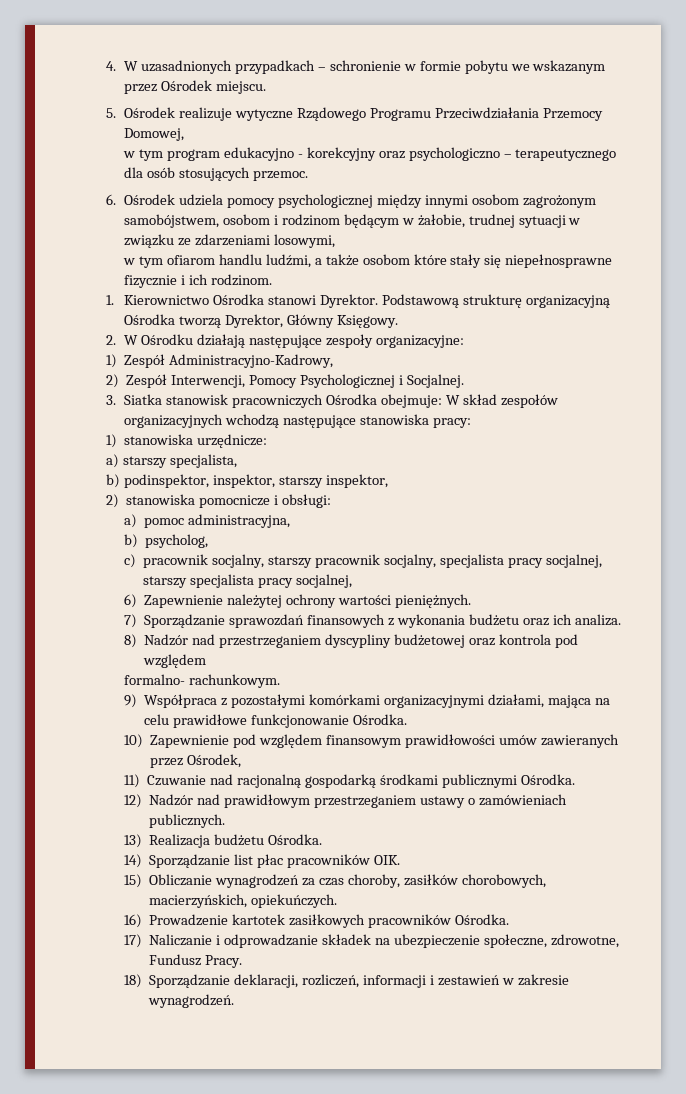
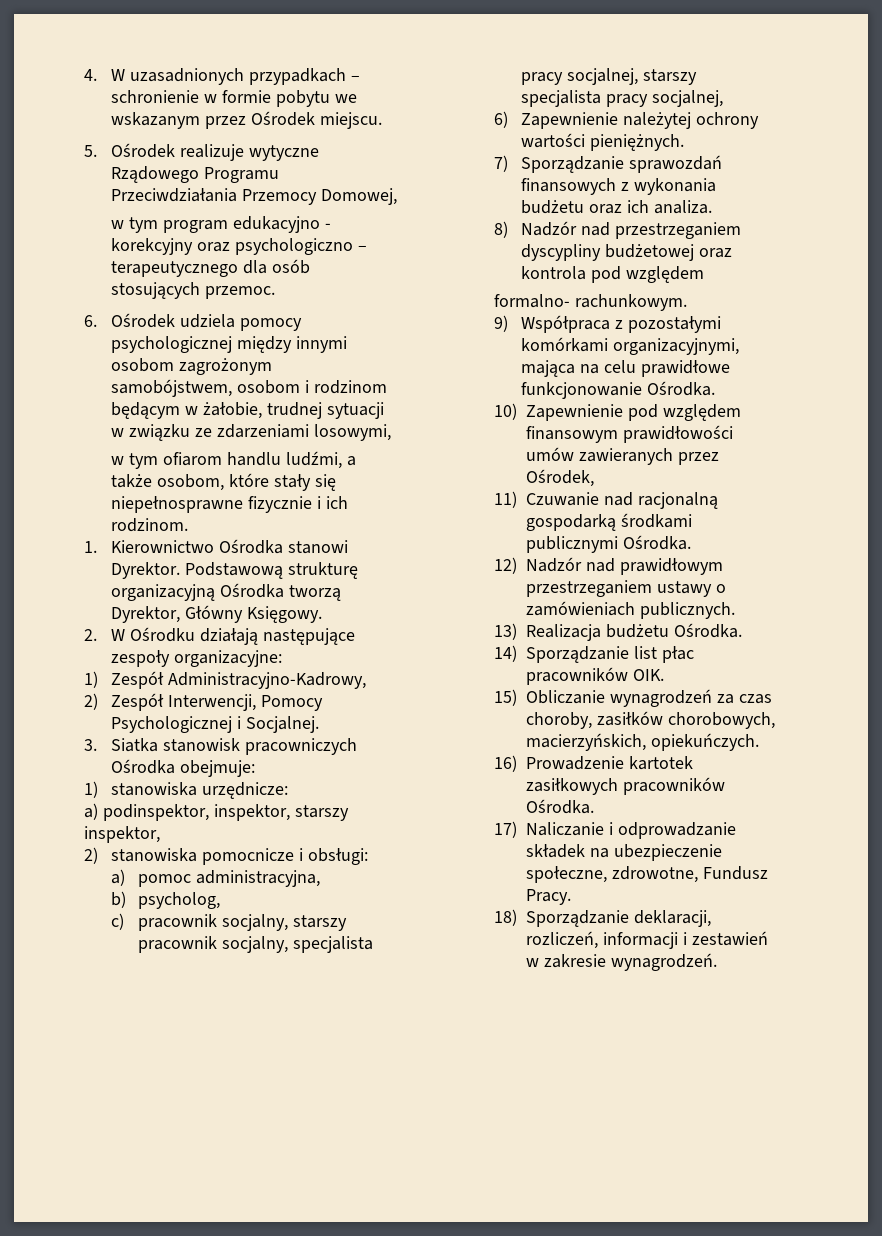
[362,254,410,265] osobom -> [157,474,225,491] osobom,
[445,394,558,408] [124,414,471,428] W skład zespołów organizacyjnych wchodzą następujące stanowiska pracy: -> (256, 768) none
[123,454,237,468] [106,474,121,488] starszy specjalista, // b) -> (99, 811) none
[384,694,545,708] organizacyjnymi działami, -> [613,338,740,355] organizacyjnymi,

